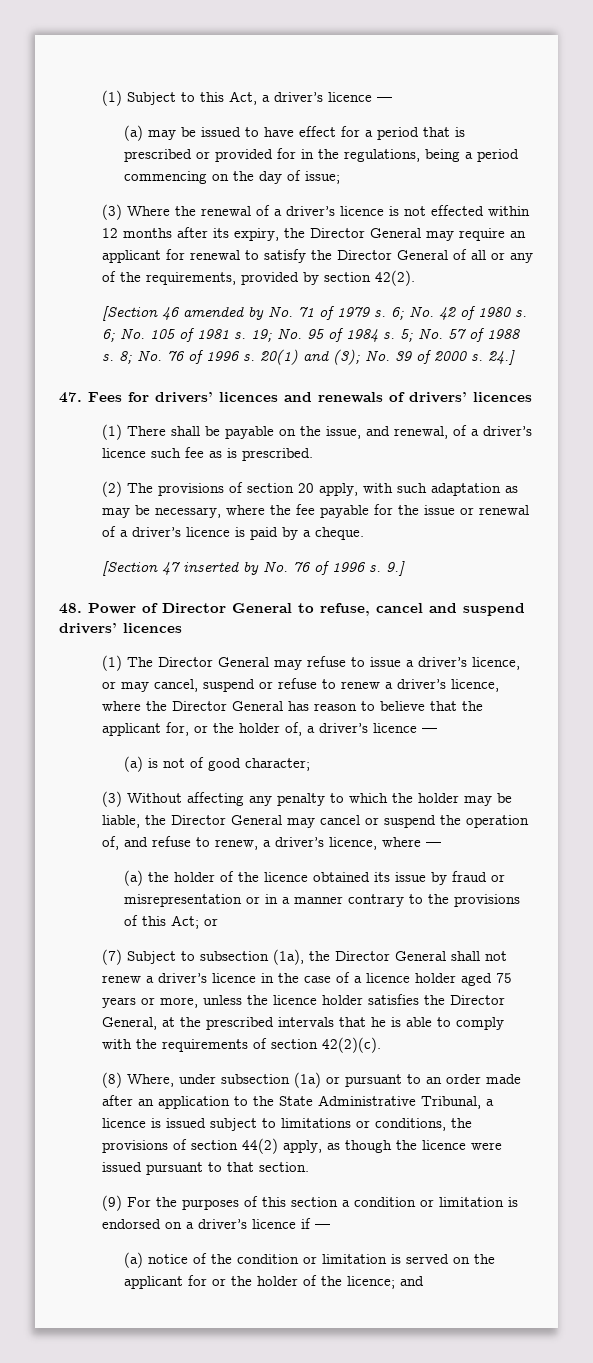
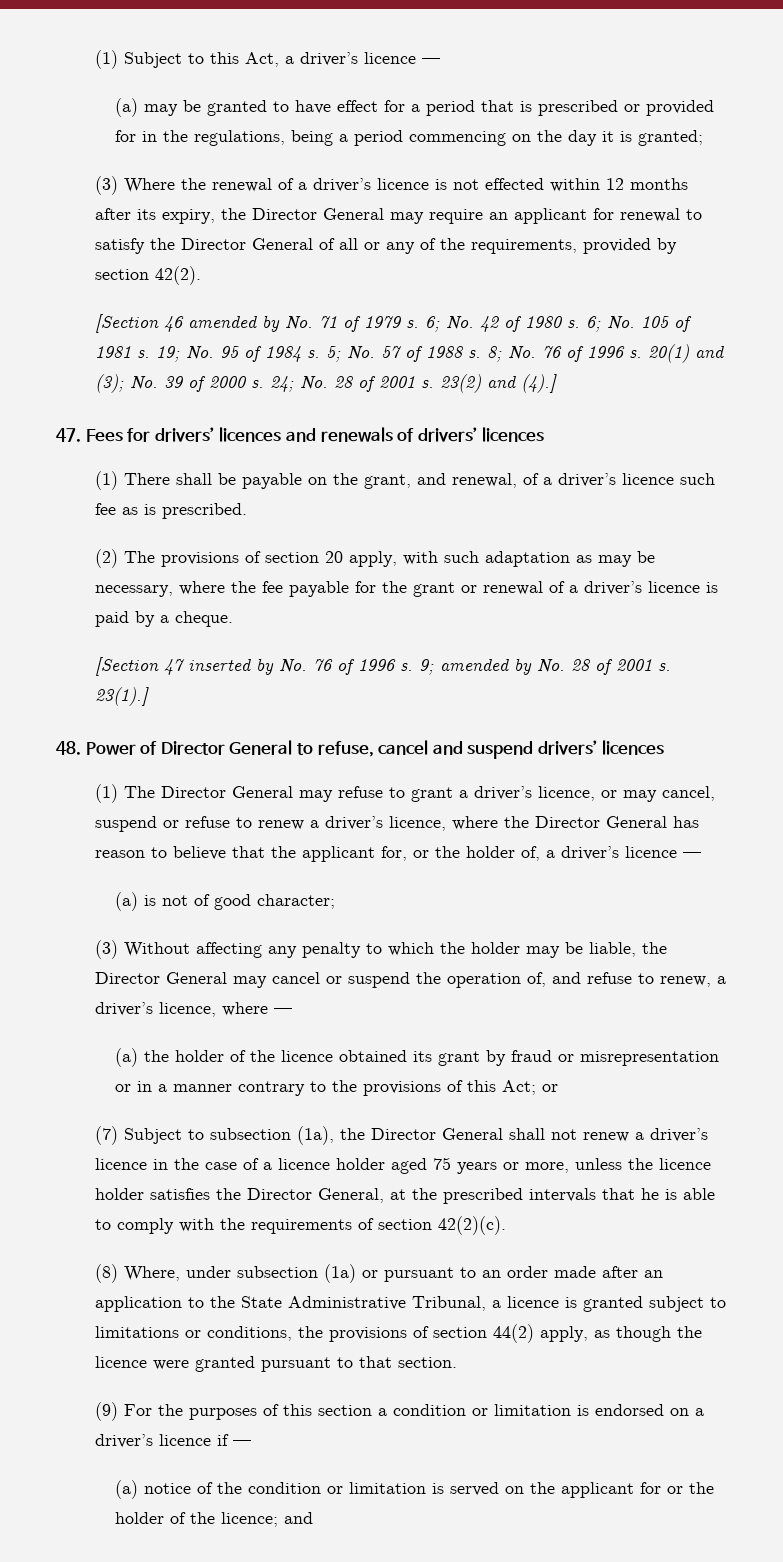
[200,127,241,137] issued -> [206,100,267,116] granted
[286,170,340,184] of issue; -> [601,130,703,146] it is granted;
[488,350,516,365] 24.] -> [270,374,558,393] 24; No. 28 of 2001 s. 23(2) and (4).]
[326,426,362,439] issue, -> [364,474,412,489] grant,
[424,505,456,515] issue -> [413,582,456,597] grant
[386,561,406,576] 9.] -> [419,658,672,675] [95,687,150,706] 9; amended by No. 28 of 2001 s. 23(1).]
[370,657,402,667] issue -> [411,787,454,802] grant
[394,872,426,882] issue -> [437,1051,480,1066] grant
[166,1118,207,1128] issued -> [583,1296,644,1312] granted
[102,1162,143,1172] issued -> [195,1356,256,1372] granted

